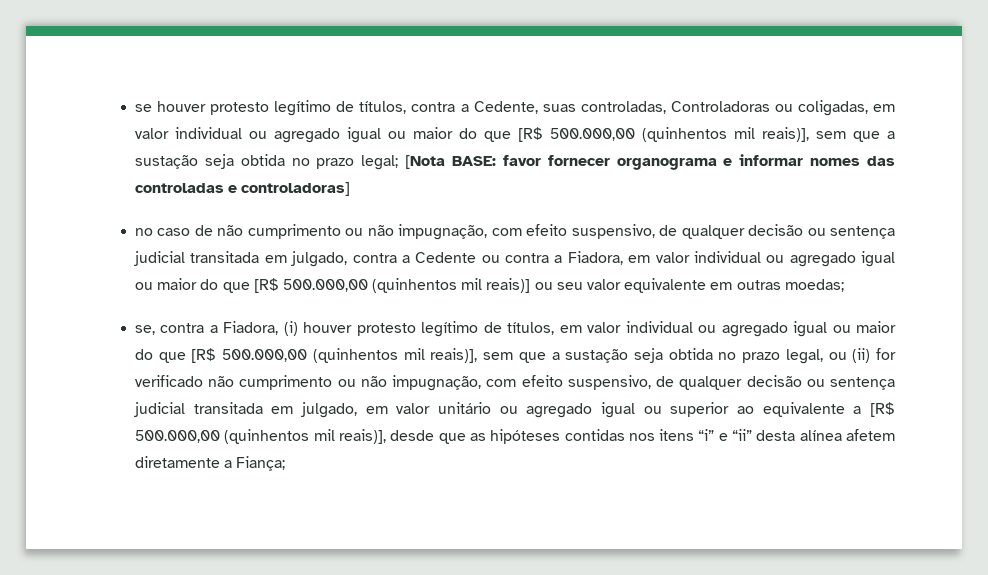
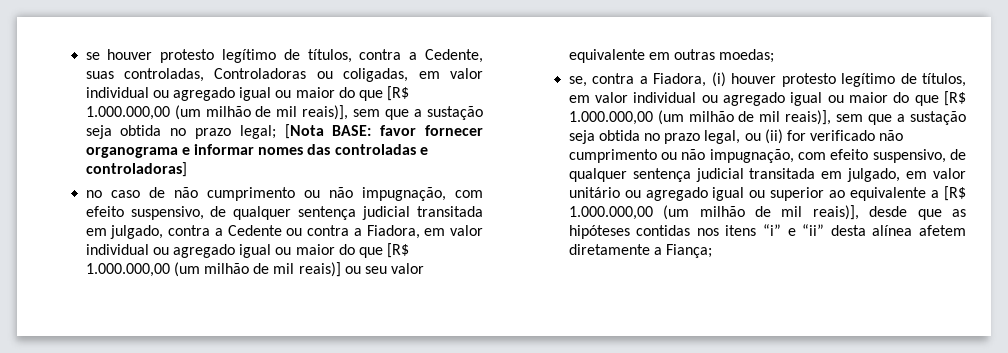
[550,127,728,142] 500.000,00 (quinhentos -> [85,105,272,120] 1.000.000,00 (um milhão de
[748,224,826,236] decisão ou -> (292, 213) none
[282,278,458,293] 500.000,00 (quinhentos -> [85,262,270,277] 1.000.000,00 (um milhão de
[222,348,398,363] 500.000,00 (quinhentos -> [568,110,755,125] 1.000.000,00 (um milhão de
[746,375,825,387] decisão ou -> (627, 175) none
[135,429,310,444] 500.000,00 (quinhentos -> [568,205,771,220] 1.000.000,00 (um milhão de

